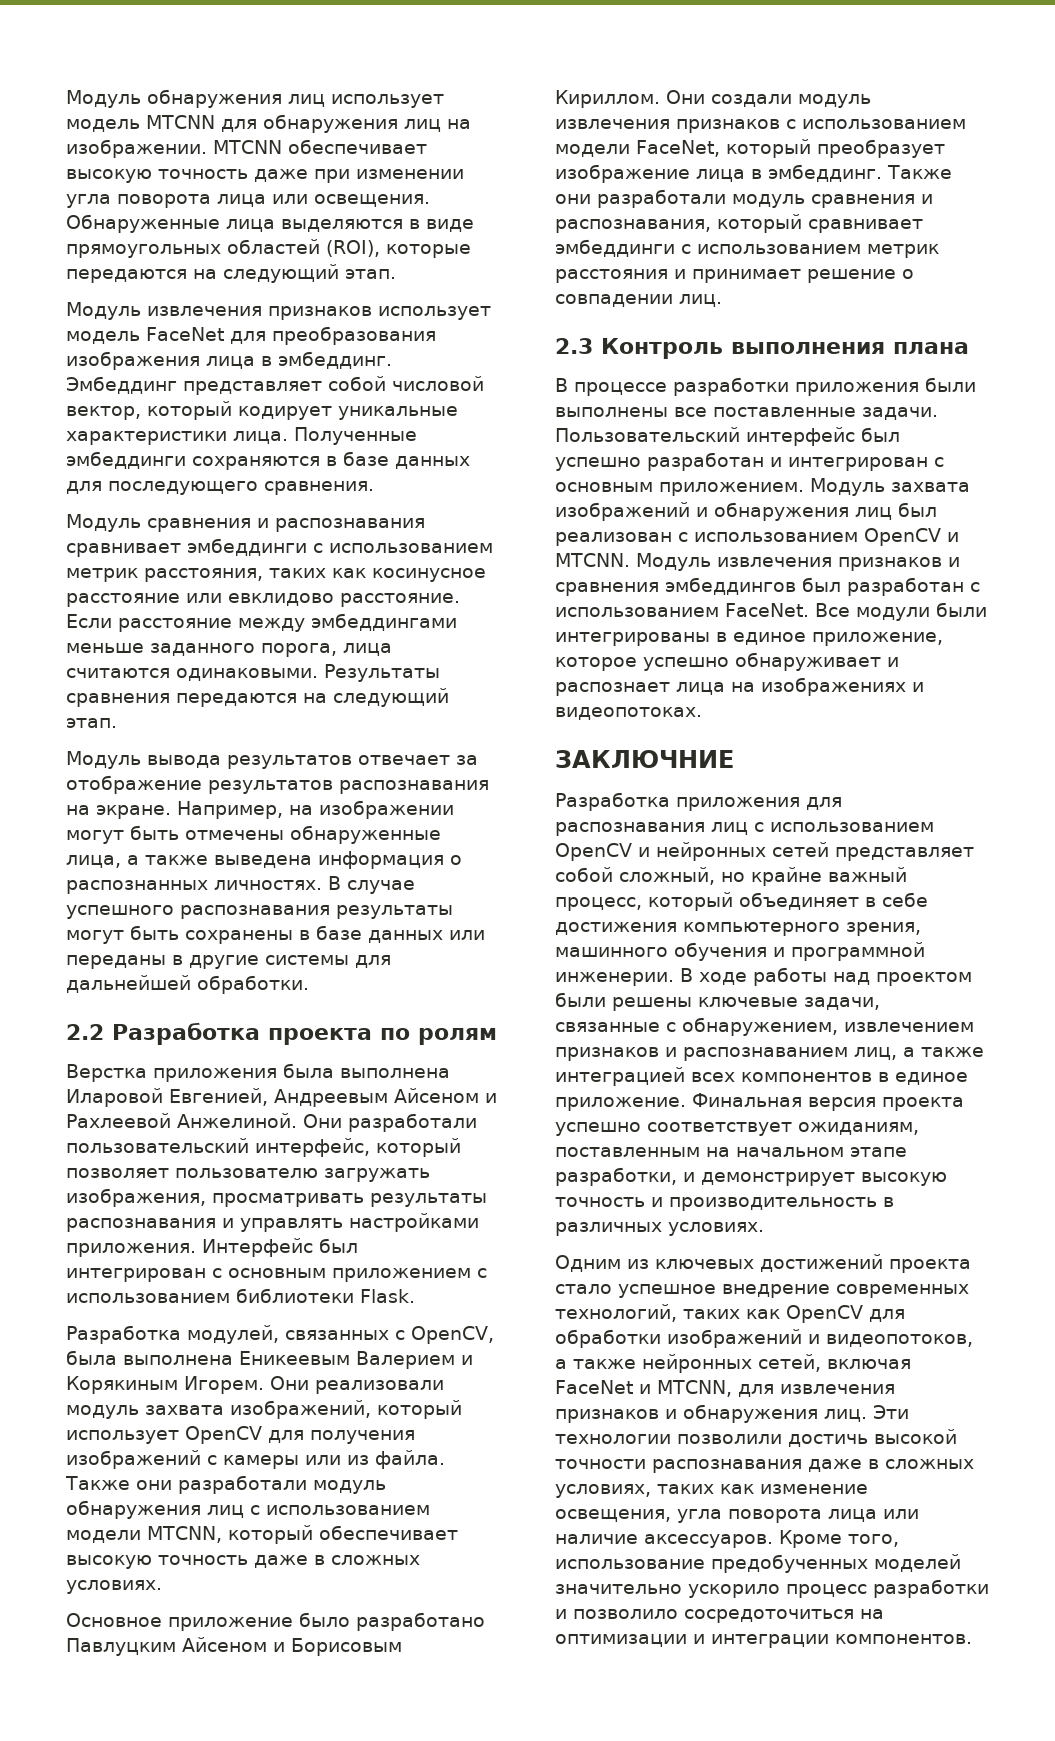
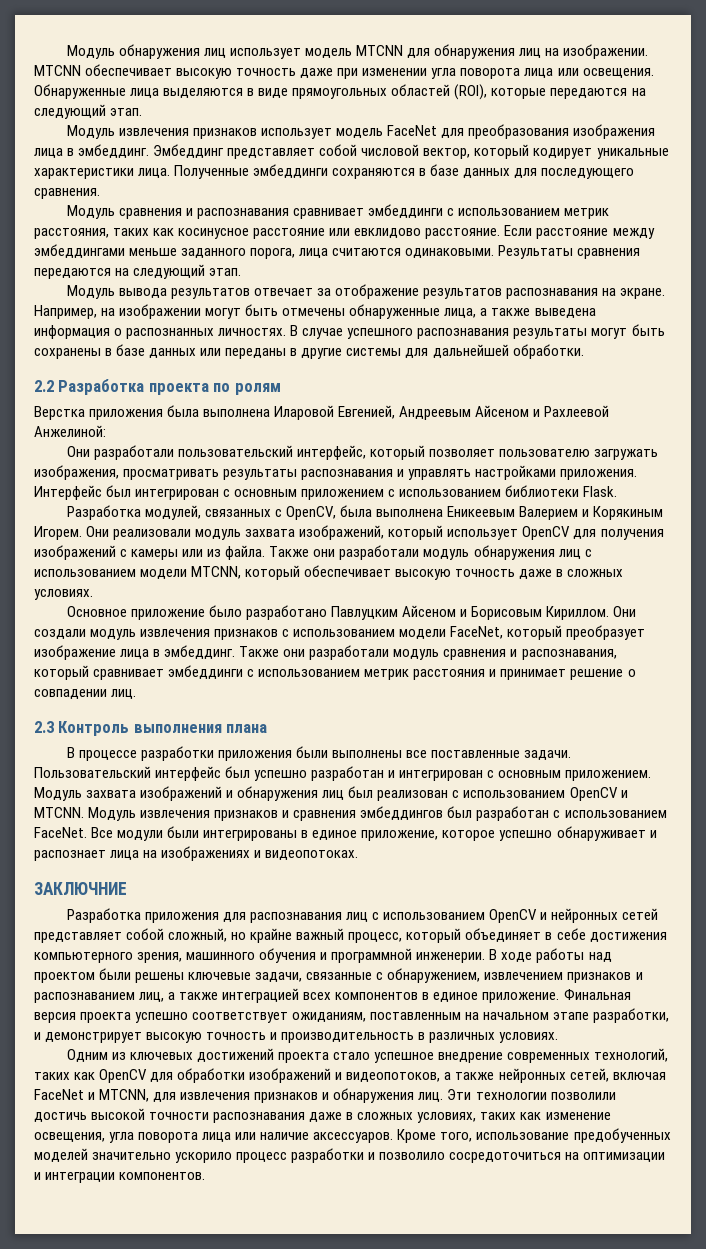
[177,1113,297,1128] Анжелиной. -> [34,425,106,437] Анжелиной: //

